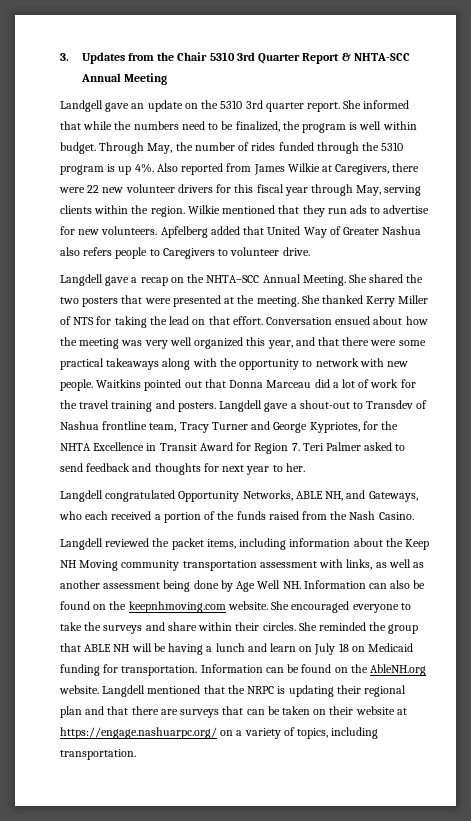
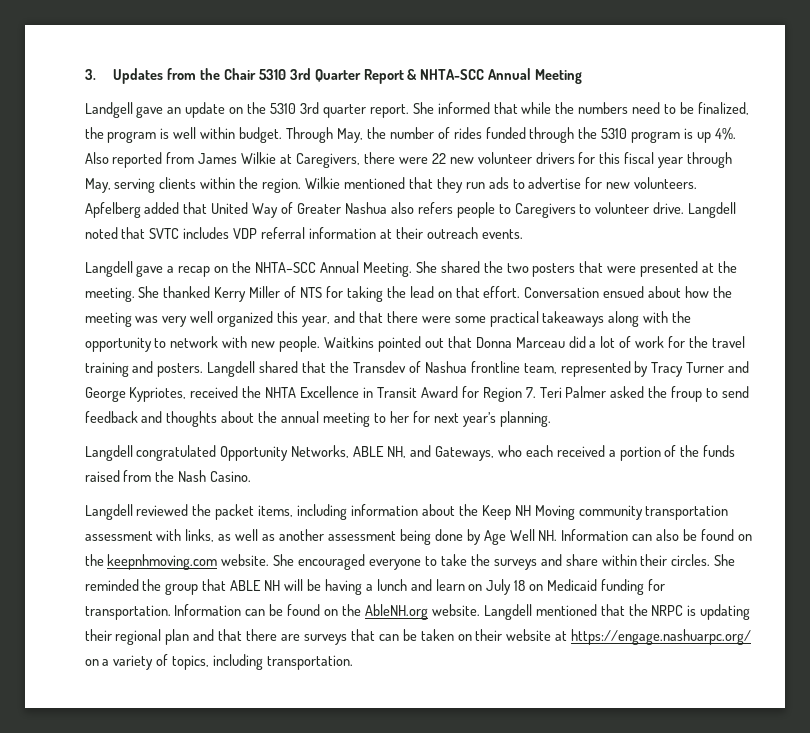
(310, 251) none -> [688,202,737,218] [84,227,523,239] Langdell noted that SVTC includes VDP referral information at their outreach events.
[264,400,363,412] gave a shout-out to -> [259,361,350,373] shared that the
(177, 427) none -> [560,361,649,377] represented by
[362,421,378,430] for -> [190,386,239,398] received
(393, 446) none -> [648,386,703,402] the froup
[203,463,305,475] for next year to her. -> [221,411,551,427] about the annual meeting to her for next year’s planning.

